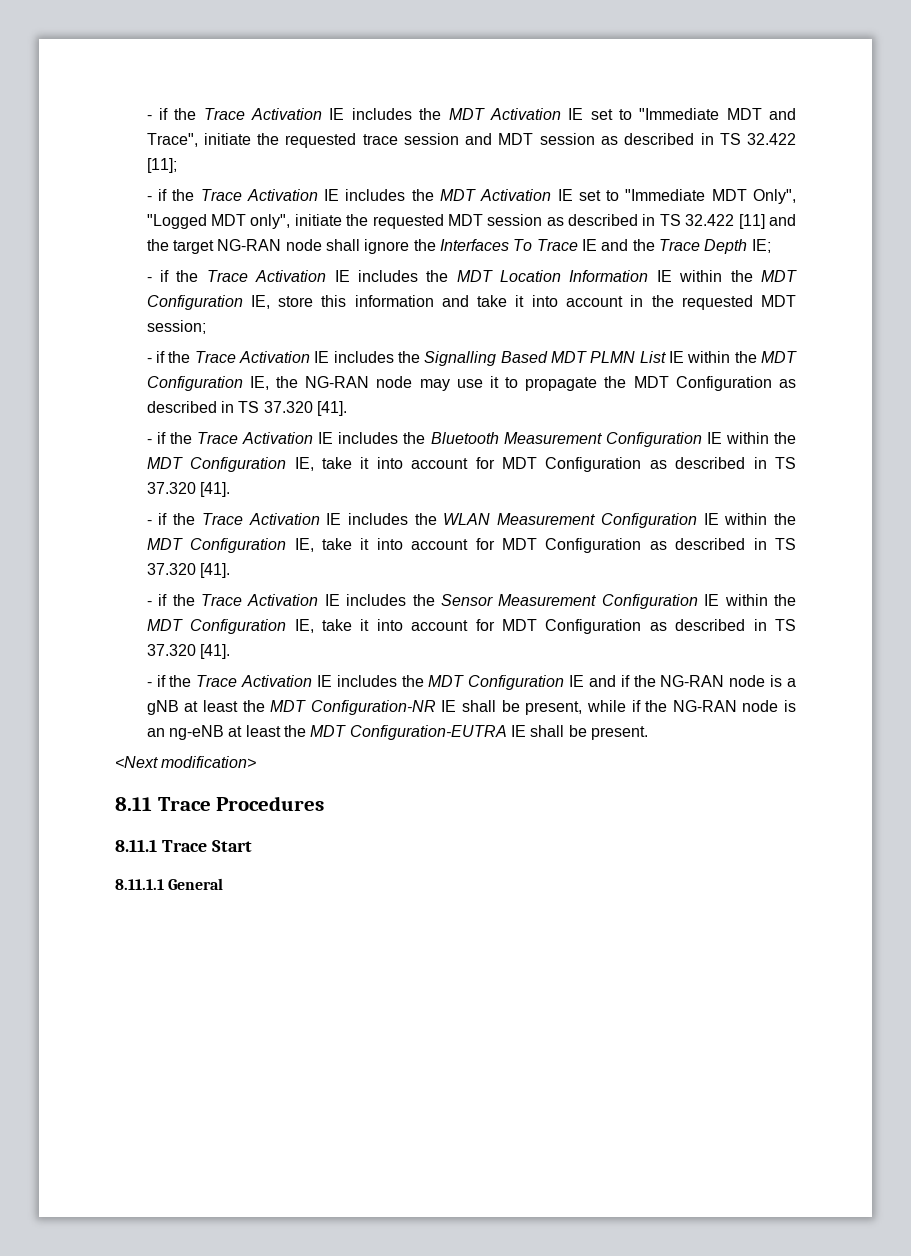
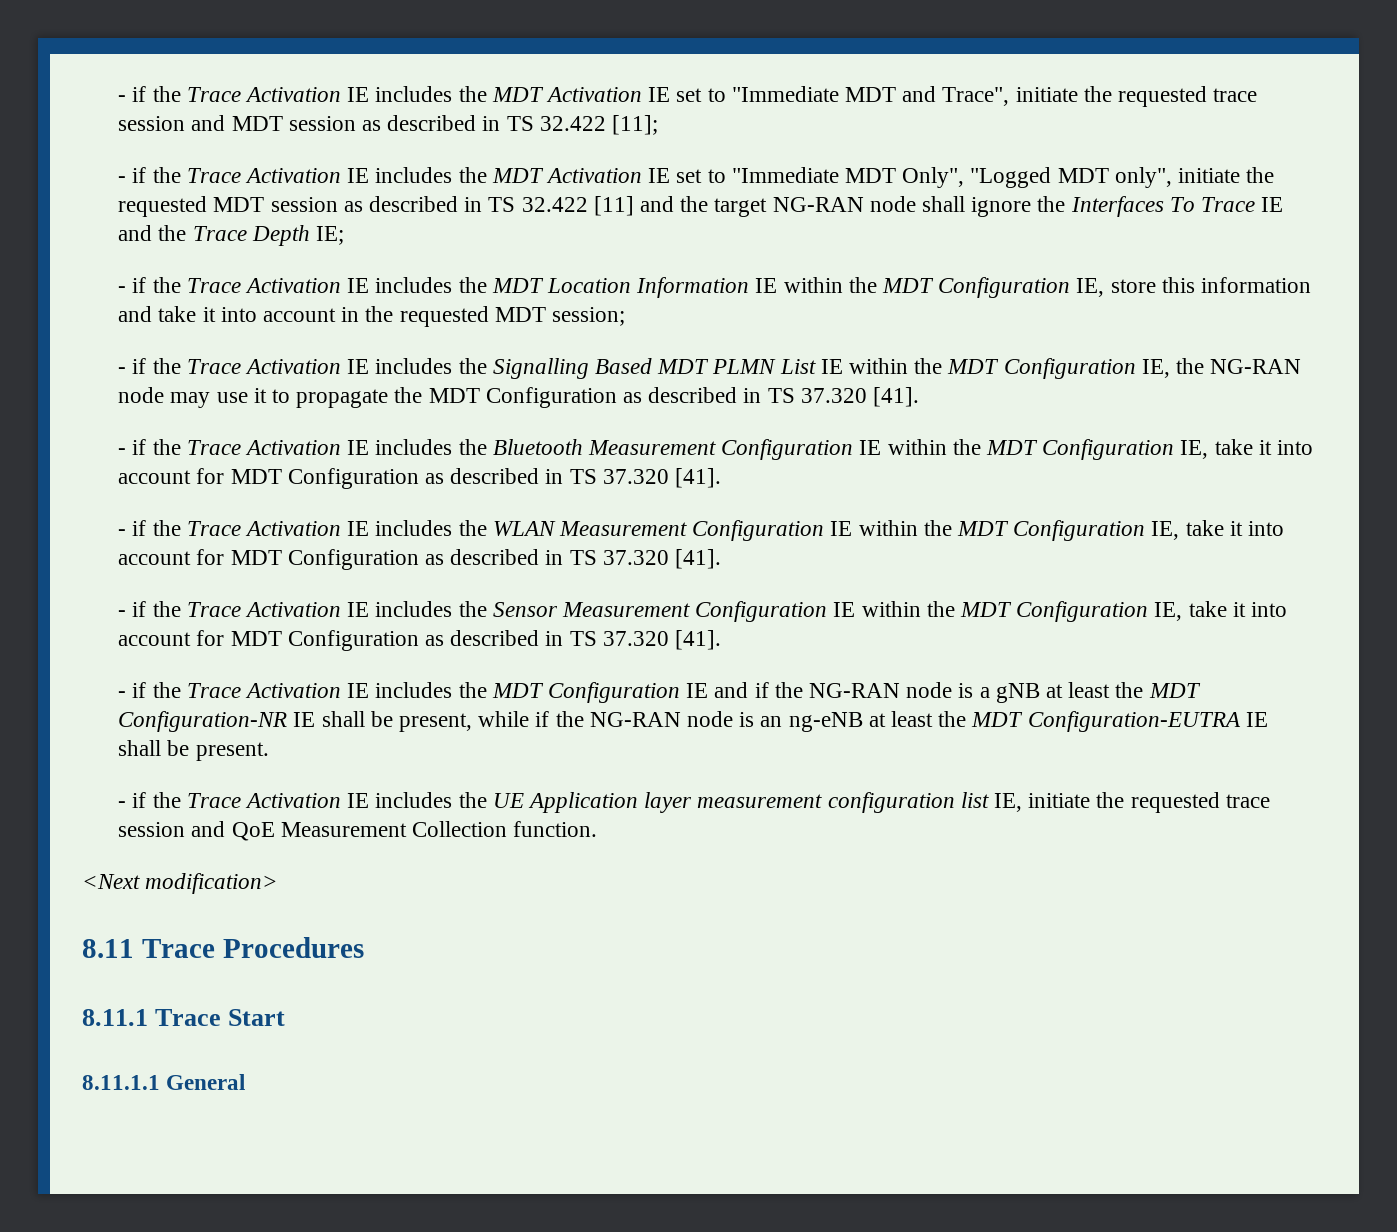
(648, 733) none -> [118,792,1270,813] [118,821,598,841] // - if the Trace Activation IE includes the UE Application layer measurement configuration list IE, initiate the requested trace session and QoE Measurement Collection function.

